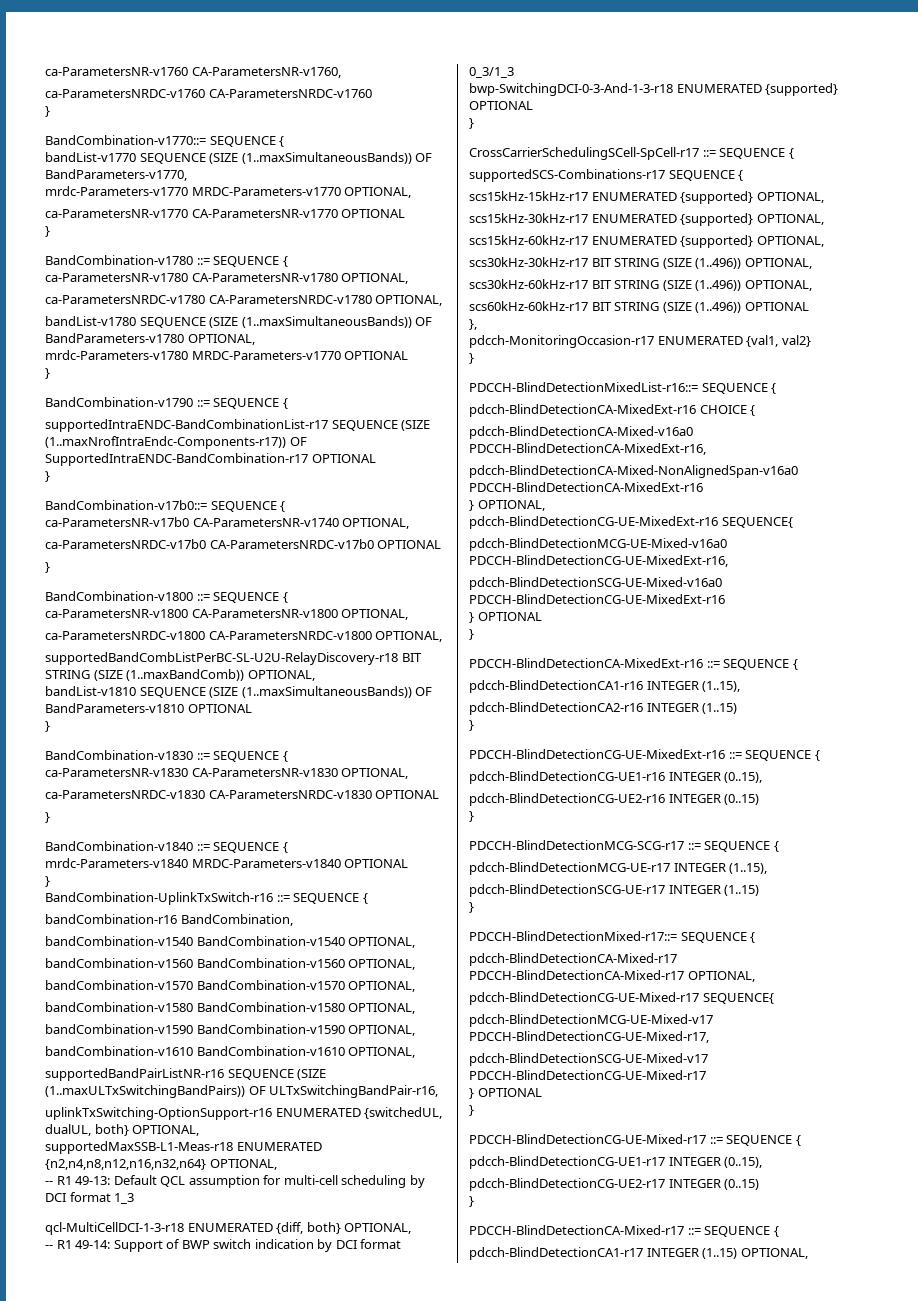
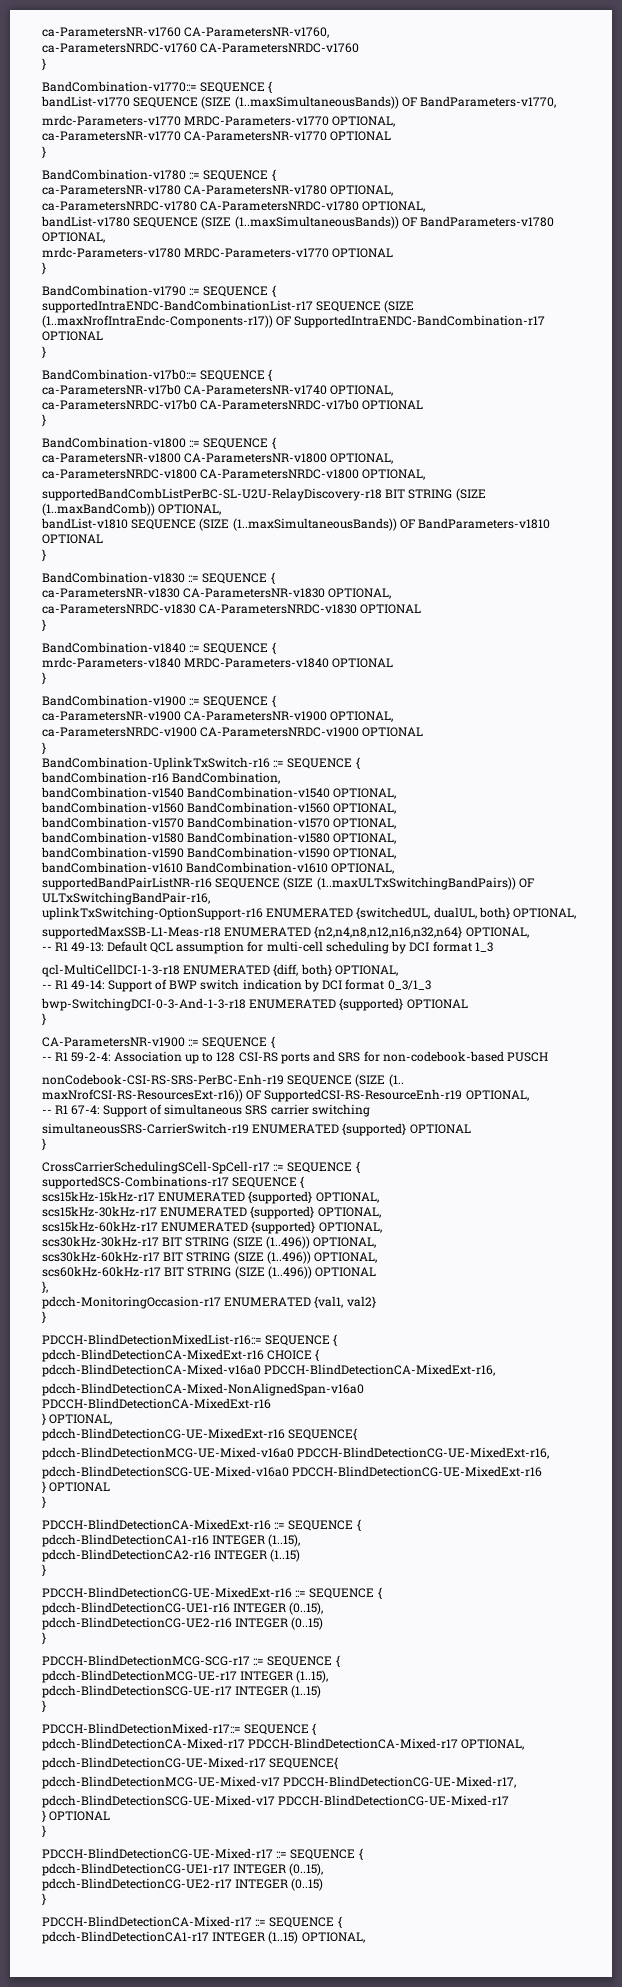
(50, 881) none -> [42,695,276,708] [42,711,394,722] [42,727,424,737] [42,742,46,755] // BandCombination-v1900 ::= SEQUENCE { // ca-ParametersNR-v1900 CA-ParametersNR-v1900 OPTIONAL, // ca-ParametersNRDC-v1900 CA-ParametersNRDC-v1900 OPTIONAL // }
(474, 123) none -> [42,1036,275,1049] [42,1051,549,1064] [42,1074,404,1087] [42,1089,529,1102] [42,1104,370,1117] [42,1123,471,1136] [42,1138,46,1151] // CA-ParametersNR-v1900 ::= SEQUENCE { // -- R1 59-2-4: Association up to 128 CSI-RS ports and SRS for non-codebook-based PUSCH // nonCodebook-CSI-RS-SRS-PerBC-Enh-r19 SEQUENCE (SIZE (1.. maxNrofCSI-RS-ResourcesExt-r16)) OF SupportedCSI-RS-ResourceEnh-r19 OPTIONAL, // -- R1 67-4: Support of simultaneous SRS carrier switching // simultaneousSRS-CarrierSwitch-r19 ENUMERATED {supported} OPTIONAL // }

